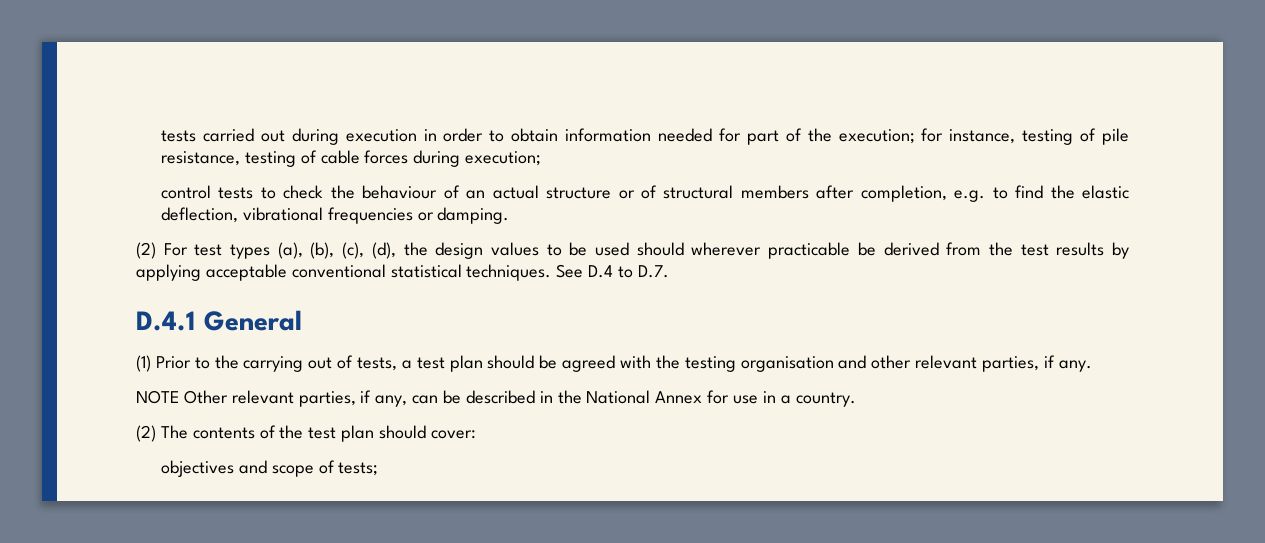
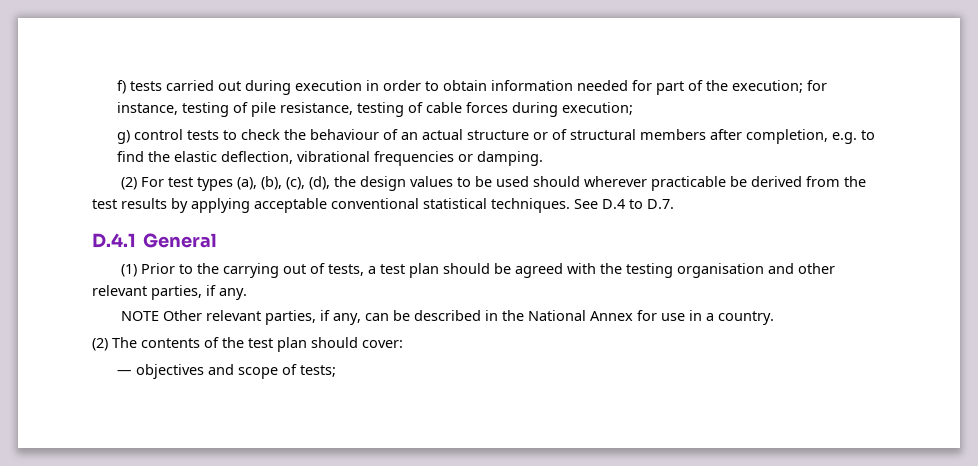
(161, 136) none -> [117,80,127,94] f)
(542, 158) none -> [117,130,131,144] g)
(476, 434) none -> [117,370,133,375] —

